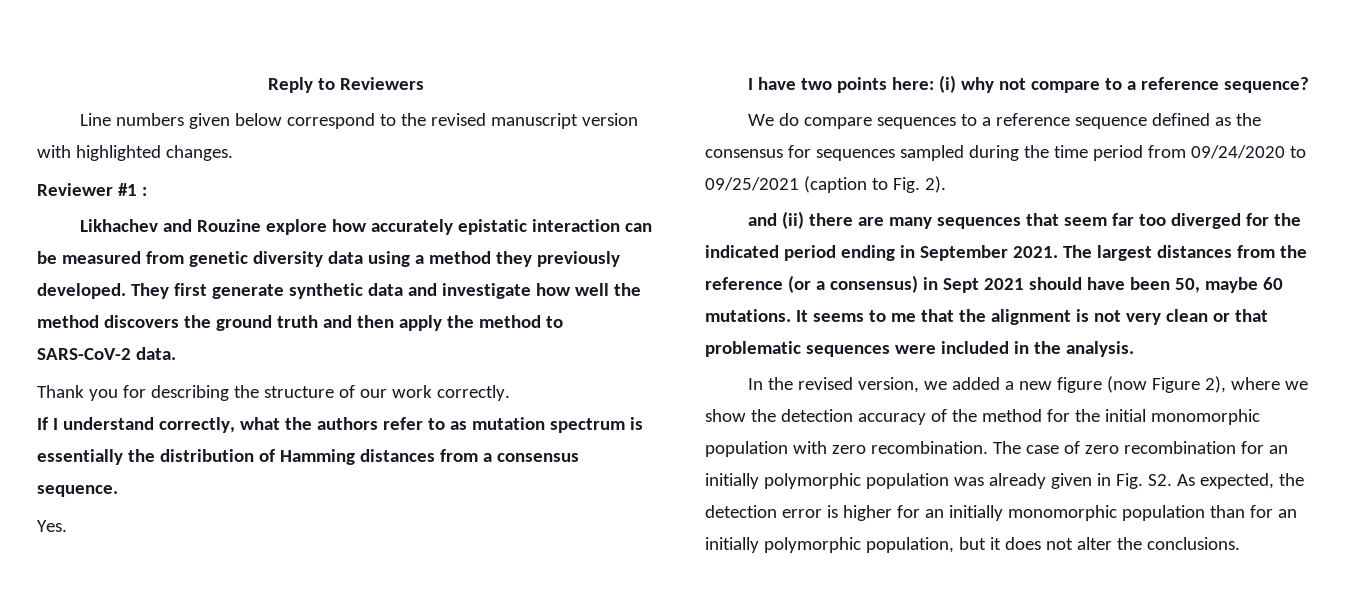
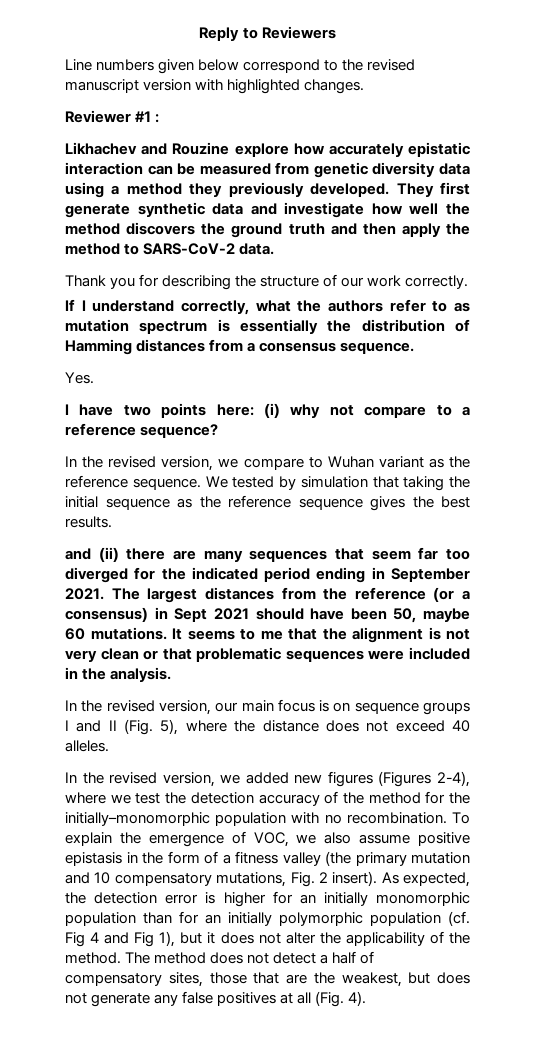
[747,113,1261,129] [705,145,1306,161] [705,176,946,193] We do compare sequences to a reference sequence defined as the consensus for sequences sampled during the time period from 09/24/2020 to 09/25/2021 (caption to Fig. 2). -> [65,456,471,471] [65,475,470,491] [65,495,470,511] [65,516,112,528] In the revised version, we compare to Wuhan variant as the reference sequence. We tested by simulation that taking the initial sequence as the reference sequence gives the best results.
(1134, 349) none -> [65,699,471,715] [65,719,471,735] [65,740,109,752] // In the revised version, our main focus is on sequence groups I and II (Fig. 5), where the distance does not exceed 40 alleles.
[1004,376,1226,393] a new figure (now Figure 2), -> [294,771,470,787] new figures (Figures 2-4),
[705,409,746,422] show -> [135,793,161,804] test
[1104,409,1260,425] [705,441,1288,457] [705,473,1172,489] initial monomorphic population with zero recombination. The case of zero recombination for an initially polymorphic population was already given in Fig. S2. -> [65,812,470,826] [65,831,470,847] [65,851,470,866] [65,871,378,887] initially–monomorphic population with no recombination. To explain the emergence of VOC, we also assume positive epistasis in the form of a fitness valley (the primary mutation and 10 compensatory mutations, Fig. 2 insert).
[865,537,954,553] population, -> [370,911,470,926] [65,931,176,947] population (cf. Fig 4 and Fig 1),
[1146,537,1240,550] conclusions. -> [345,931,470,946] [65,951,375,964] [65,972,470,987] [65,991,367,1007] applicability of the method. The method does not detect a half of compensatory sites, those that are the weakest, but does not generate any false positives at all (Fig. 4).

